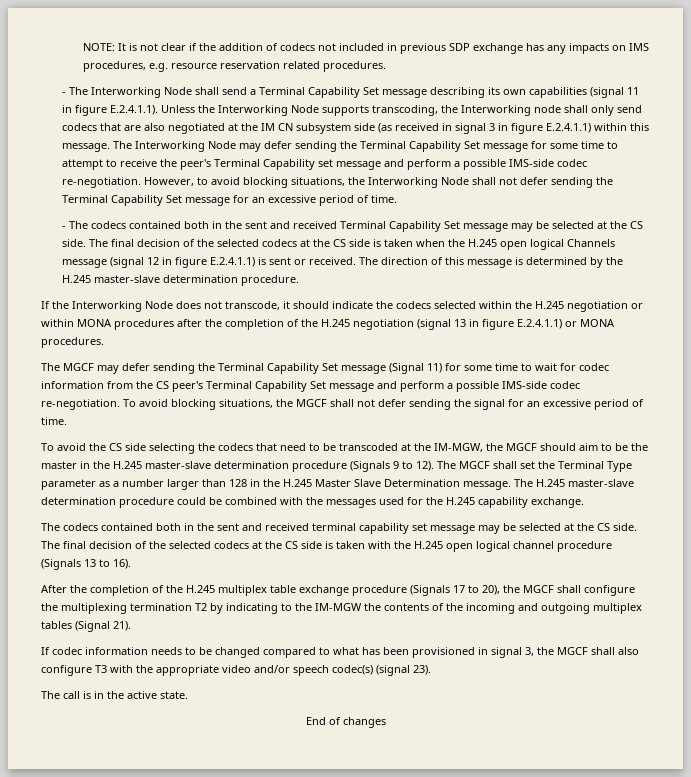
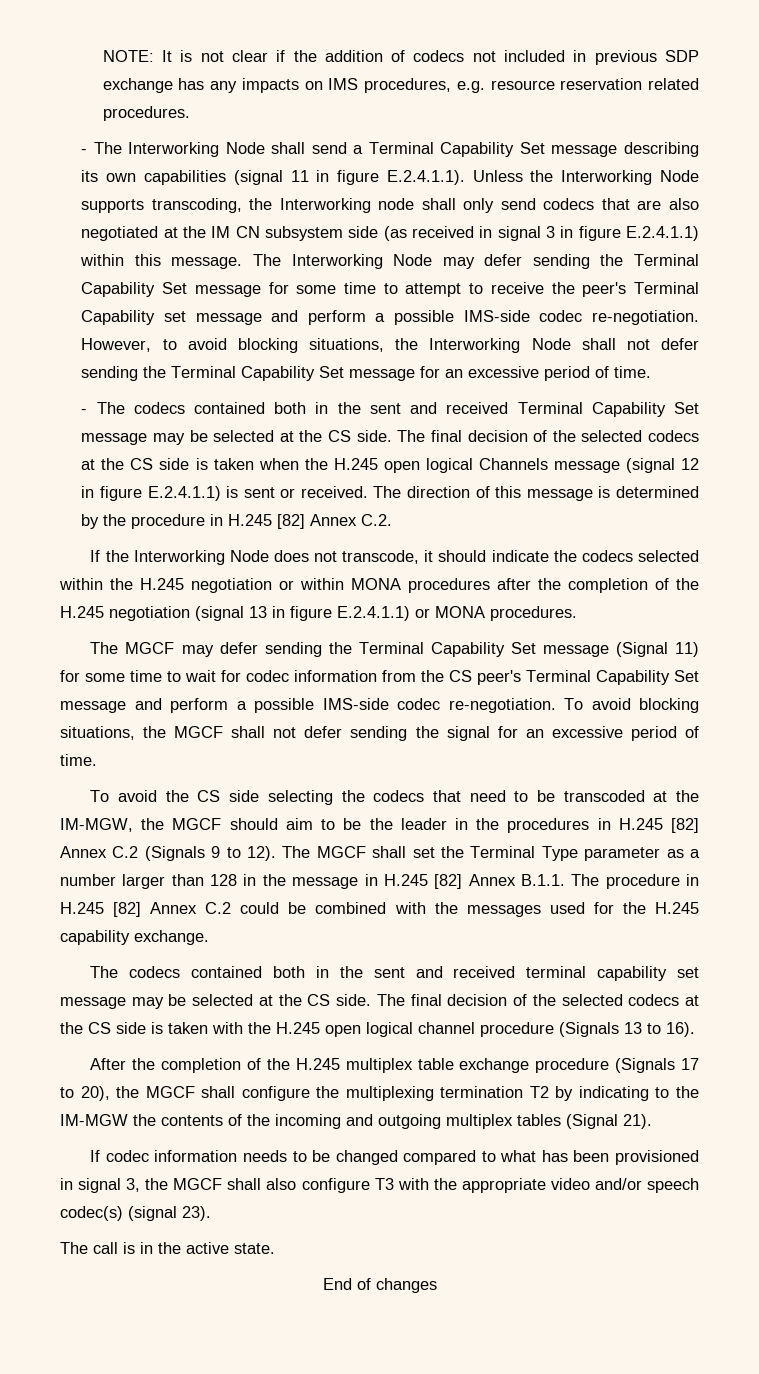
[61,275,299,286] H.245 master-slave determination procedure. -> [131,514,393,529] procedure in H.245 [82] Annex C.2.
[41,461,347,472] master in the H.245 master-slave determination procedure -> [400,818,699,833] [60,846,139,858] leader in the procedures in H.245 [82] Annex C.2
[283,479,634,490] [41,497,174,508] H.245 Master Slave Determination message. The H.245 master-slave determination procedure -> [292,874,699,889] [60,902,232,917] message in H.245 [82] Annex B.1.1. The procedure in H.245 [82] Annex C.2

